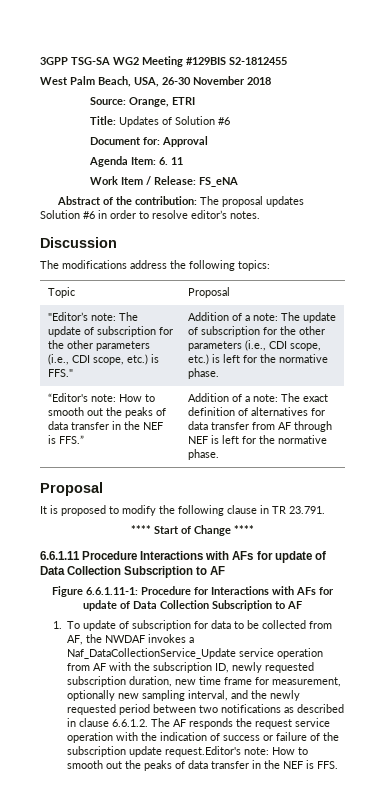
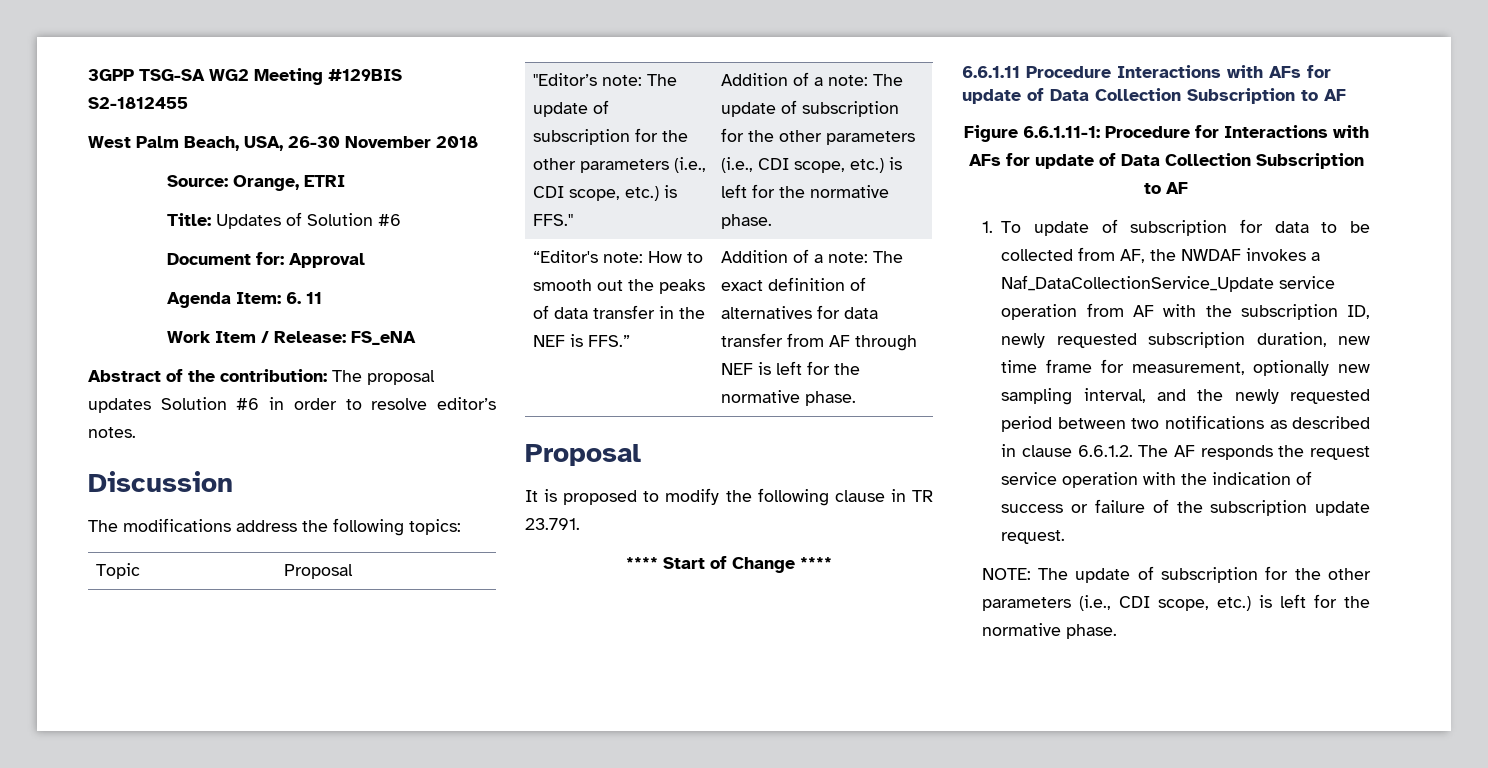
[165,746,309,757] [67,760,339,771] request.Editor's note: How to smooth out the peaks of data transfer in the NEF is FFS. -> [1001,530,1066,544] [981,566,1371,583] [981,594,1370,611] [981,623,1117,639] request. // NOTE: The update of subscription for the other parameters (i.e., CDI scope, etc.) is left for the normative phase.

